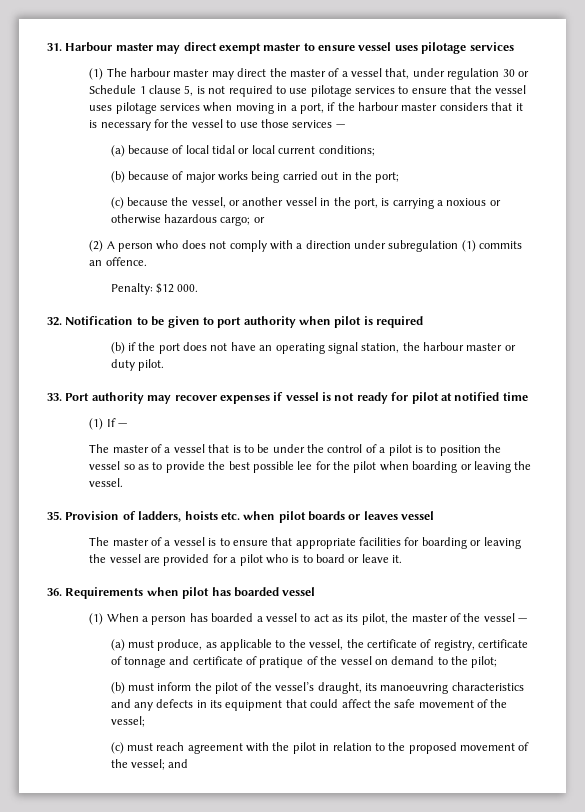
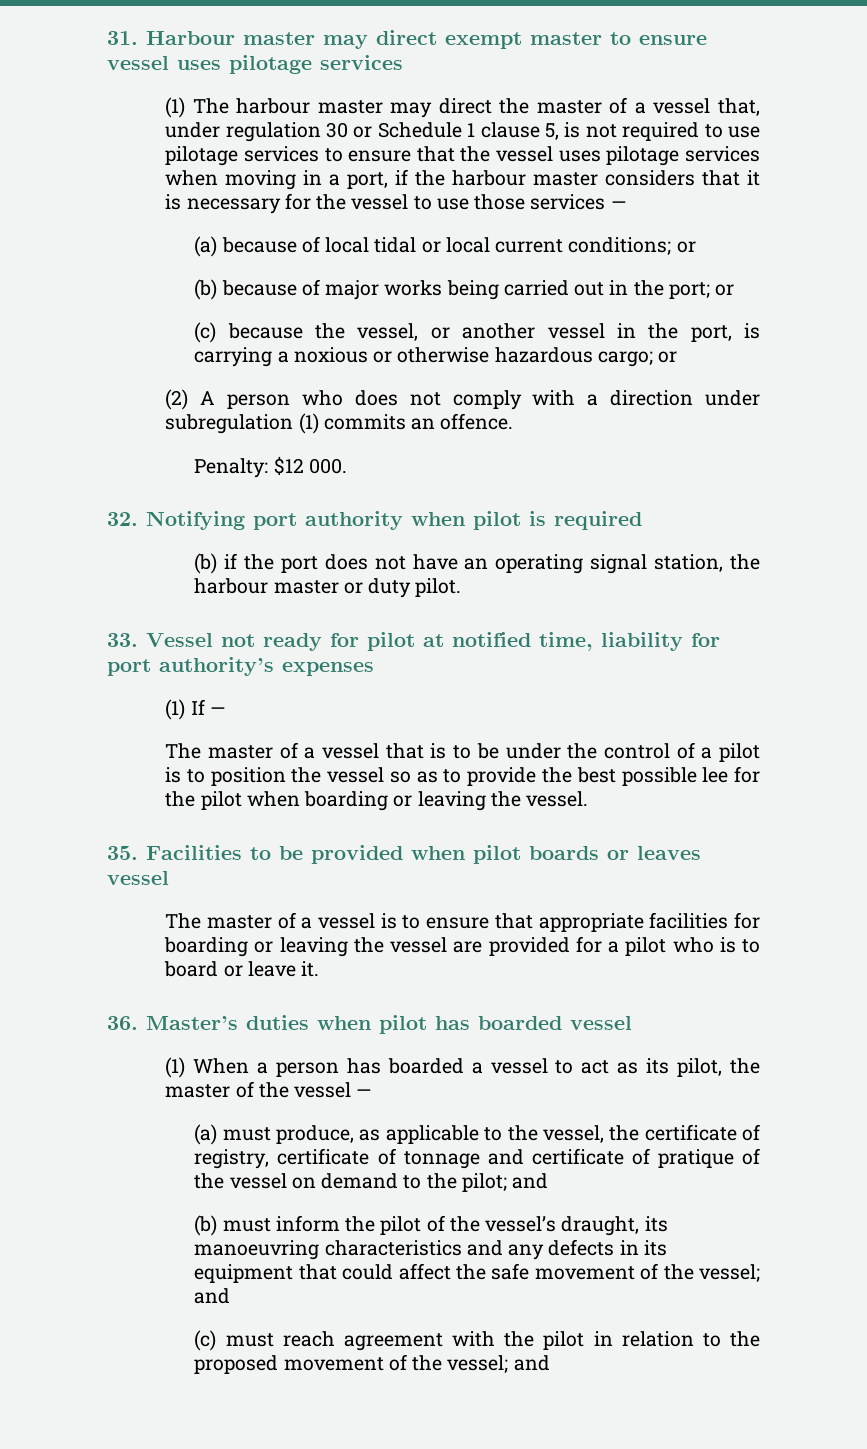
(375, 150) none -> [676,241,696,253] or
(400, 177) none -> [715,284,735,296] or
[65,316,214,328] Notification to be given to -> [146,511,245,530] Notifying
[65,392,331,404] Port authority may recover expenses if vessel is -> [146,633,213,647] Vessel
[502,392,528,401] time -> [539,632,720,651] [107,657,374,676] time, liability for port authority’s expenses
[65,511,240,522] Provision of ladders, hoists etc. -> [146,845,403,864] Facilities to be provided
[65,587,144,599] Requirements -> [146,1015,309,1030] Master’s duties
(498, 662) none -> [512,1173,549,1189] and
(145, 721) none -> [194,1288,231,1304] and

